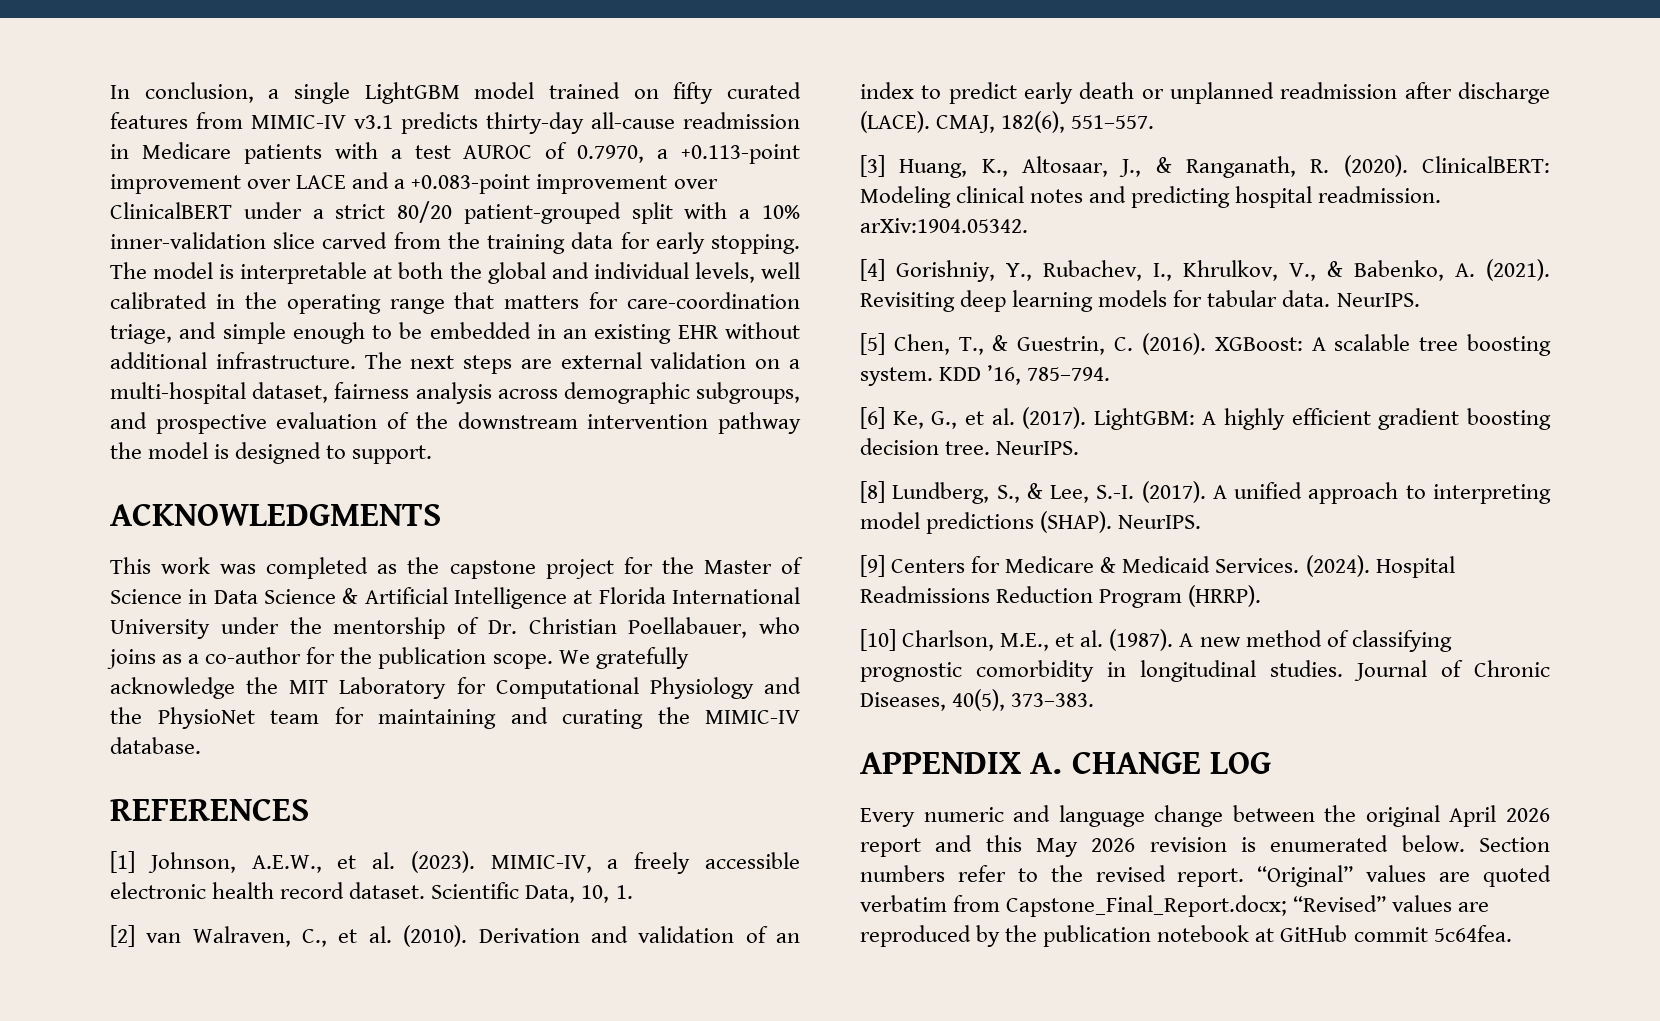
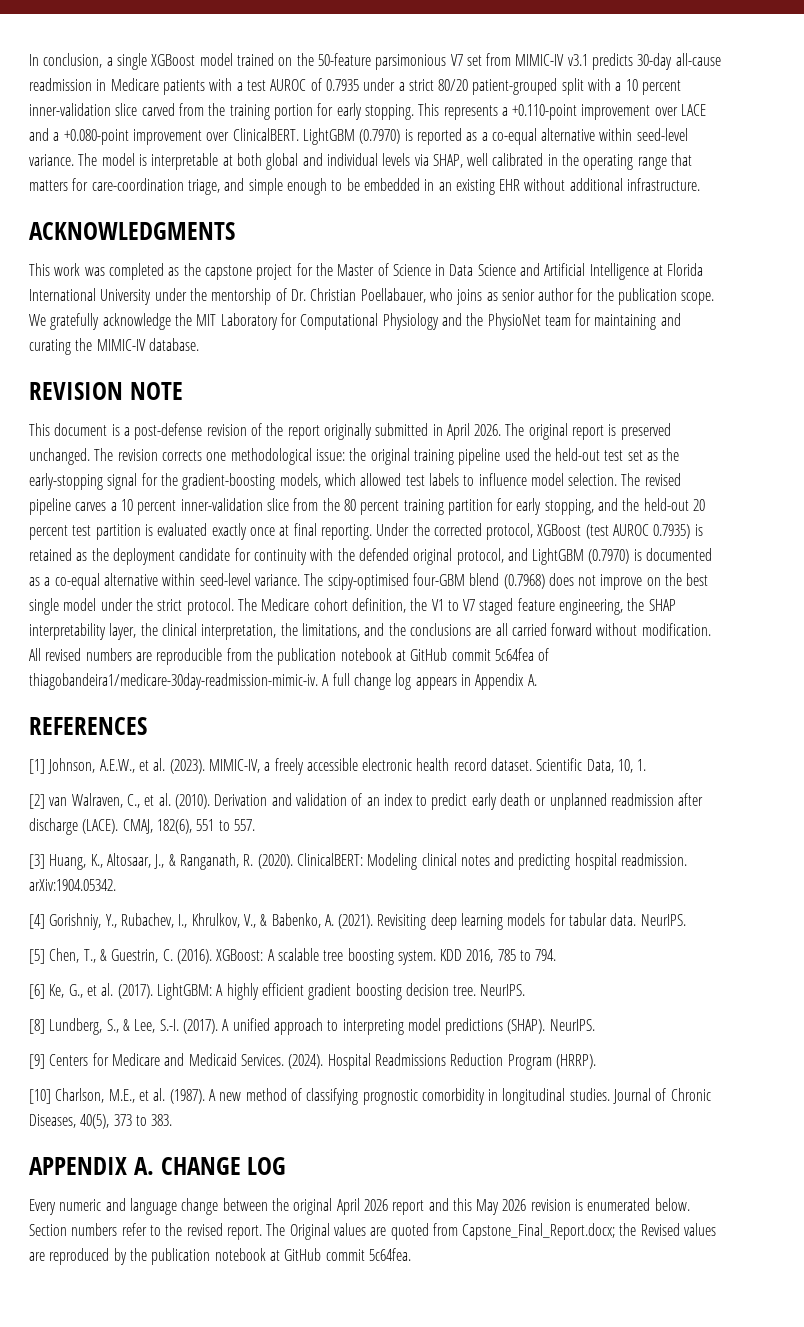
[364,82,460,104] LightGBM -> [151,54,196,66] XGBoost
[673,82,801,104] [110,112,188,129] fifty curated features -> [296,53,482,70] the 50-feature parsimonious V7 set
[486,112,584,134] thirty-day -> [637,53,673,70] 30-day
[577,144,800,164] [110,172,718,194] [110,202,232,219] 0.7970, a +0.113-point improvement over LACE and a +0.083-point improvement over ClinicalBERT -> [325,79,359,91] 0.7935
[762,205,801,219] 10% -> [625,79,682,95] 10 percent
[571,232,614,249] data -> [273,104,313,120] portion
(800, 244) none -> [418,103,707,120] [29,128,688,145] [29,154,74,166] This represents a +0.110-point improvement over LACE and a +0.080-point improvement over ClinicalBERT. LightGBM (0.7970) is reported as a co-equal alternative within seed-level variance.
[449,262,482,279] the -> (262, 159) none
[694,262,755,283] levels, -> [382,153,463,168] levels via SHAP,
[364,352,801,374] [110,382,800,404] [110,412,801,434] [110,442,433,464] The next steps are external validation on a multi-hospital dataset, fairness analysis across demographic subgroups, and prospective evaluation of the downstream intervention pathway the model is designed to support. -> (701, 184) none
[342,588,359,604] & -> [520,263,541,276] and
[188,647,302,664] a co-author -> [501,288,575,301] senior author
(201, 745) none -> [29,382,183,400] [29,423,671,440] [29,448,680,465] [29,473,681,490] [29,498,706,515] [29,523,703,540] [29,548,713,565] [29,573,709,590] [29,598,676,615] [29,623,711,640] [29,648,550,665] [29,673,537,690] // REVISION NOTE // This document is a post-defense revision of the report originally submitted in April 2026. The original report is preserved unchanged. The revision corrects one methodological issue: the original training pipeline used the held-out test set as the early-stopping signal for the gradient-boosting models, which allowed test labels to influence model selection. The revised pipeline carves a 10 percent inner-validation slice from the 80 percent training partition for early stopping, and the held-out 20 percent test partition is evaluated exactly once at final reporting. Under the corrected protocol, XGBoost (test AUROC 0.7935) is retained as the deployment candidate for continuity with the defended original protocol, and LightGBM (0.7970) is documented as a co-equal alternative within seed-level variance. The scipy-optimised four-GBM blend (0.7968) does not improve on the best single model under the strict protocol. The Medicare cohort definition, the V1 to V7 staged feature engineering, the SHAP interpretability layer, the clinical interpretation, the limitations, and the conclusions are all carried forward without modification. All revised numbers are reproducible from the publication notebook at GitHub commit 5c64fea of thiagobandeira1/medicare-30day-readmission-mimic-iv. A full change log appears in Appendix A.
[1071,115,1155,129] 551–557. -> [196,819,255,831] 551 to 557.
[987,365,1111,385] ’16, 785–794. -> [466,949,557,963] 2016, 785 to 794.
[1100,557,1117,573] & -> [164,1053,185,1066] and
[1011,693,1095,707] 373–383. -> [113,1114,173,1126] 373 to 383.
[1257,865,1354,887] “Original” -> [266,1223,330,1240] The Original
[860,895,947,912] verbatim -> (429, 1231) none
[1293,895,1387,912] “Revised” -> [619,1223,680,1236] the Revised

